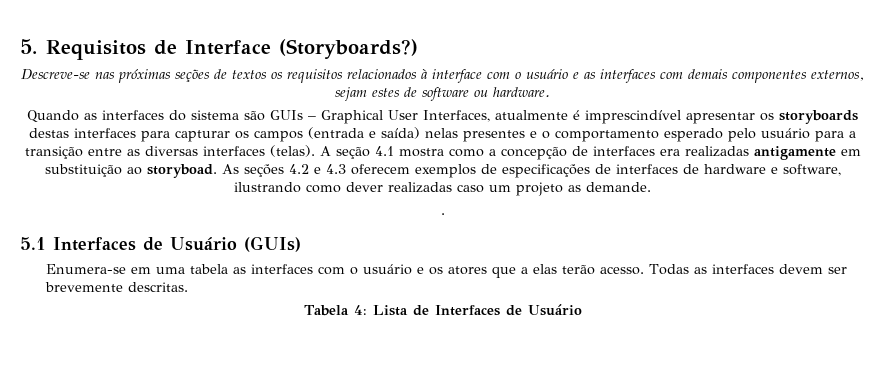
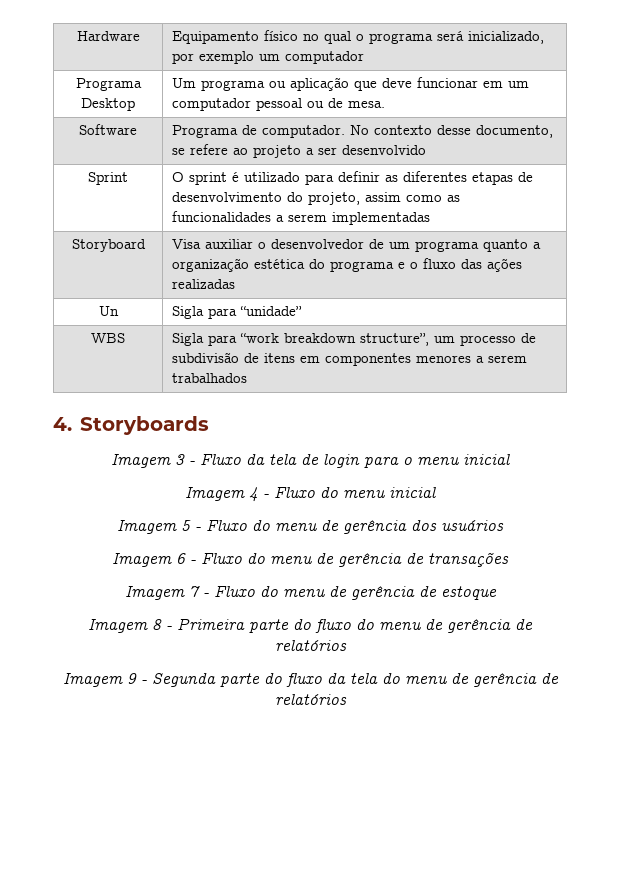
[20,39,419,60] [21,69,864,83] [335,87,550,101] [27,110,858,124] [29,127,856,142] [24,145,861,160] [44,164,841,178] [234,182,651,196] [440,213,445,215] [20,236,302,252] [46,264,848,278] [45,282,189,292] [303,304,582,316] 5. Requisitos de Interface (Storyboards?) // Descreve-se nas próximas seções de textos os requisitos relacionados à interface com o usuário e as interfaces com demais componentes externos, sejam estes de software ou hardware. // Quando as interfaces do sistema são GUIs – Graphical User Interfaces, atualmente é imprescindível apresentar os storyboards destas interfaces para capturar os campos (entrada e saída) nelas presentes e o comportamento esperado pelo usuário para a transição entre as diversas interfaces (telas). A seção 4.1 mostra como a concepção de interfaces era realizadas antigamente em substituição ao storyboad. As seções 4.2 e 4.3 oferecem exemplos de especificações de interfaces de hardware e software, ilustrando como dever realizadas caso um projeto as demande. // . // 5.1 Interfaces de Usuário (GUIs) // Enumera-se em uma tabela as interfaces com o usuário e os atores que a elas terão acesso. Todas as interfaces devem ser brevemente descritas. // Tabela 4: Lista de Interfaces de Usuário -> [76,31,140,41] [171,30,544,44] [171,51,364,64] [75,78,142,91] [81,98,135,111] [171,77,529,91] [171,98,385,111] [79,124,137,135] [171,125,553,138] [171,144,426,158] [88,172,128,185] [171,171,533,185] [171,192,460,205] [171,211,430,225] [71,239,146,252] [171,239,541,252] [171,258,522,272] [171,279,235,289] [98,306,119,316] [171,306,302,319] [91,333,125,343] [171,333,536,346] [171,352,527,366] [171,373,247,383] [53,416,209,435] [111,454,510,468] [185,487,436,502] [117,520,504,534] [112,553,509,567] [124,586,497,600] [88,618,533,633] [274,640,347,651] [62,673,559,687] [274,694,347,705] Hardware | Equipamento físico no qual o programa será inicializado, por exemplo um computador // Programa Desktop | Um programa ou aplicação que deve funcionar em um computador pessoal ou de mesa. // Software | Programa de computador. No contexto desse documento, se refere ao projeto a ser desenvolvido // Sprint | O sprint é utilizado para definir as diferentes etapas de desenvolvimento do projeto, assim como as funcionalidades a serem implementadas // Storyboard | Visa auxiliar o desenvolvedor de um programa quanto a organização estética do programa e o fluxo das ações realizadas // Un | Sigla para “unidade” // WBS | Sigla para “work breakdown structure”, um processo de subdivisão de itens em componentes menores a serem trabalhados // 4. Storyboards // Imagem 3 - Fluxo da tela de login para o menu inicial // Imagem 4 - Fluxo do menu inicial // Imagem 5 - Fluxo do menu de gerência dos usuários // Imagem 6 - Fluxo do menu de gerência de transações // Imagem 7 - Fluxo do menu de gerência de estoque // Imagem 8 - Primeira parte do fluxo do menu de gerência de relatórios // Imagem 9 - Segunda parte do fluxo da tela do menu de gerência de relatórios

